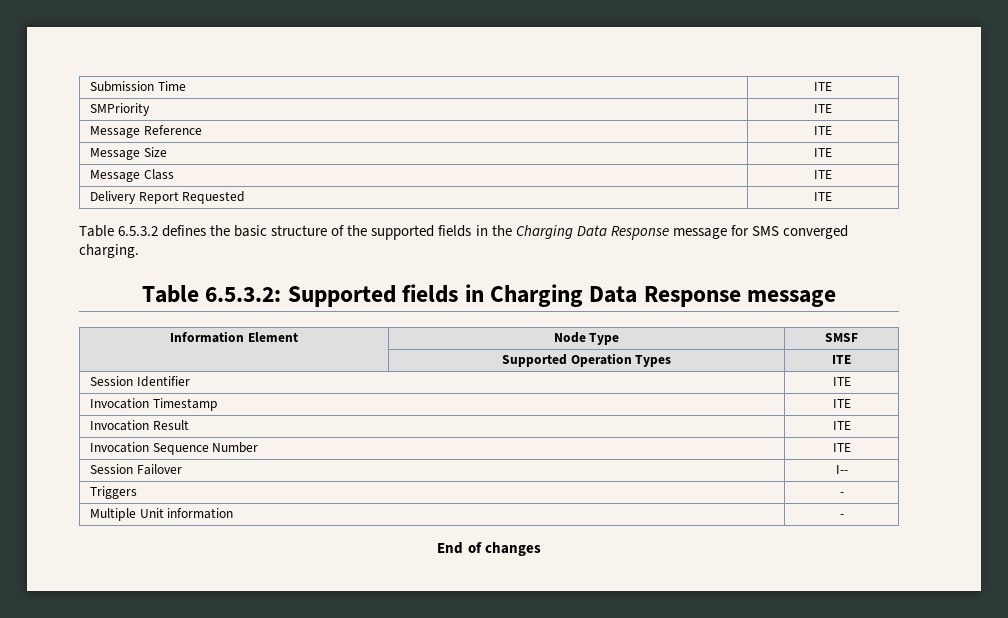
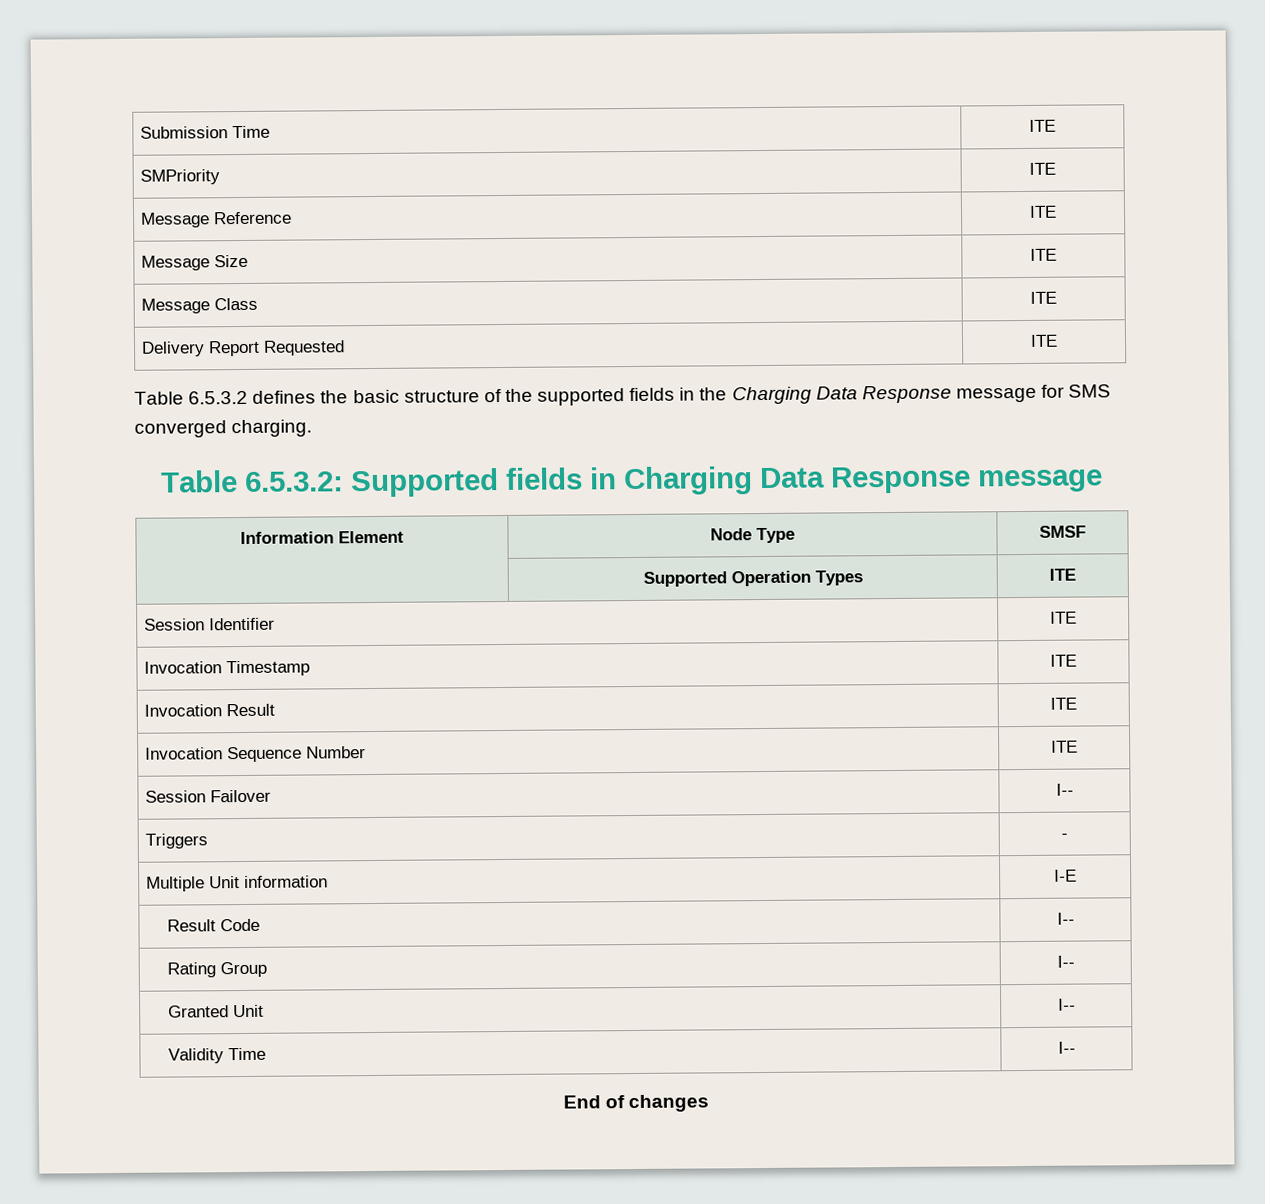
[839,514,844,518] - -> [1054,869,1077,882] [167,918,261,932] [1056,912,1075,925] [167,961,268,978] [1056,955,1075,968] [168,1004,265,1018] [1057,998,1076,1011] [168,1047,267,1064] [1057,1041,1076,1054] I-E // Result Code | I-- // Rating Group | I-- // Granted Unit | I-- // Validity Time | I--

